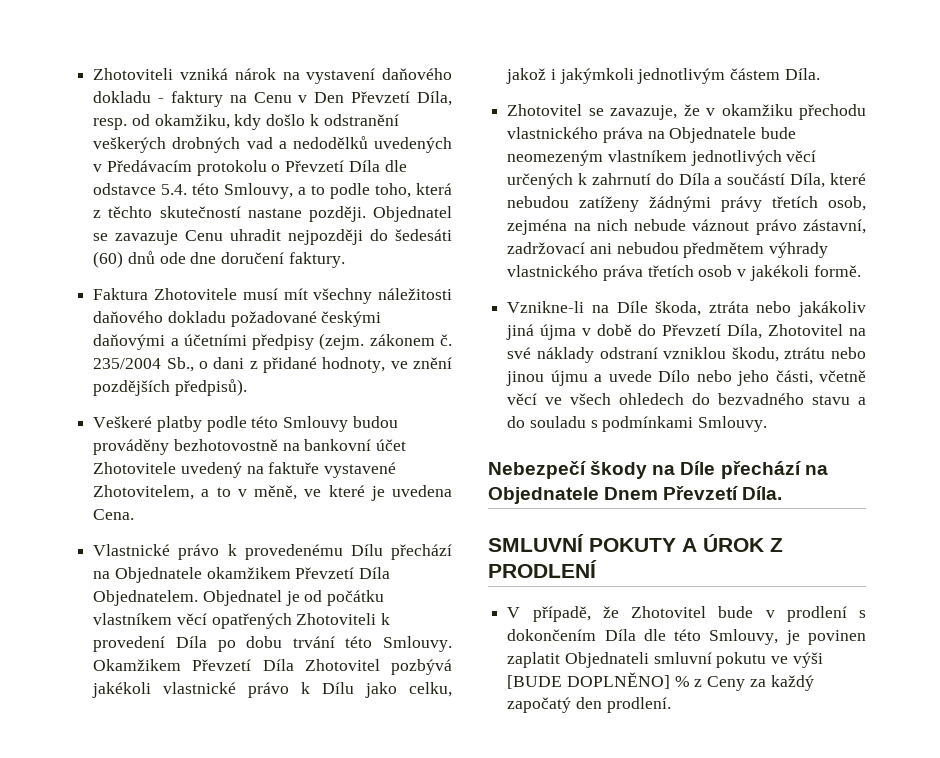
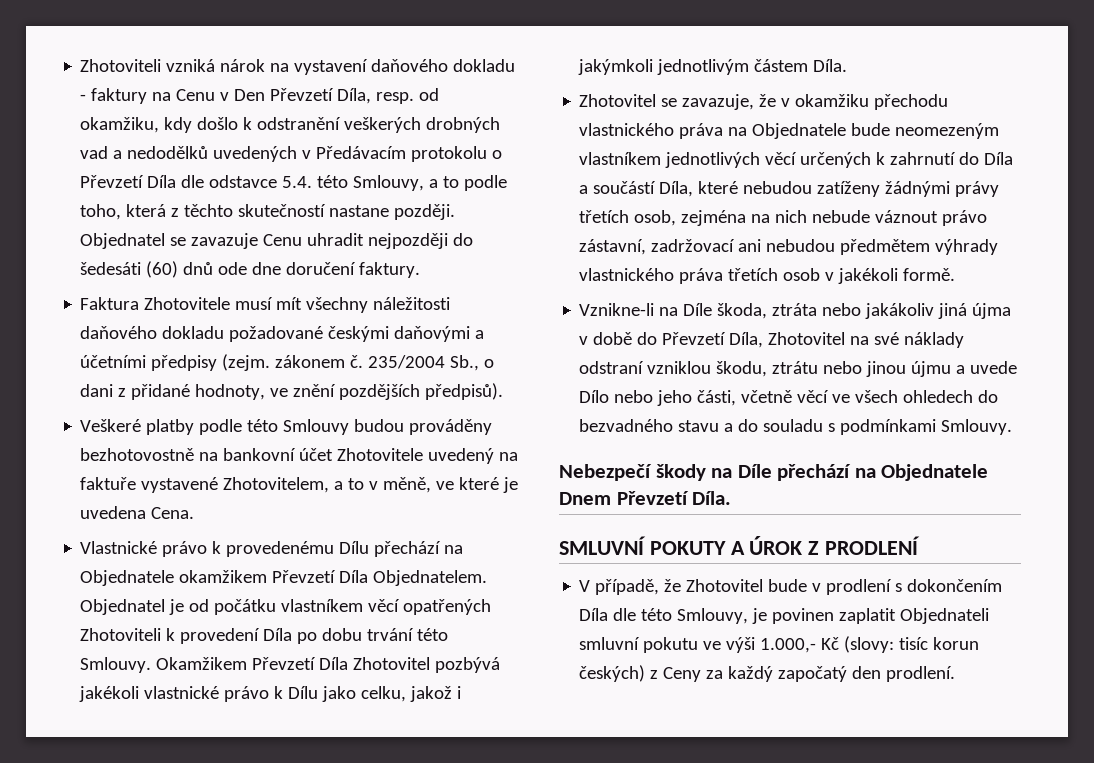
[507,672,690,689] [BUDE DOPLNĚNO] % -> [760,636,980,653] [579,665,646,682] 1.000,- Kč (slovy: tisíc korun českých)

